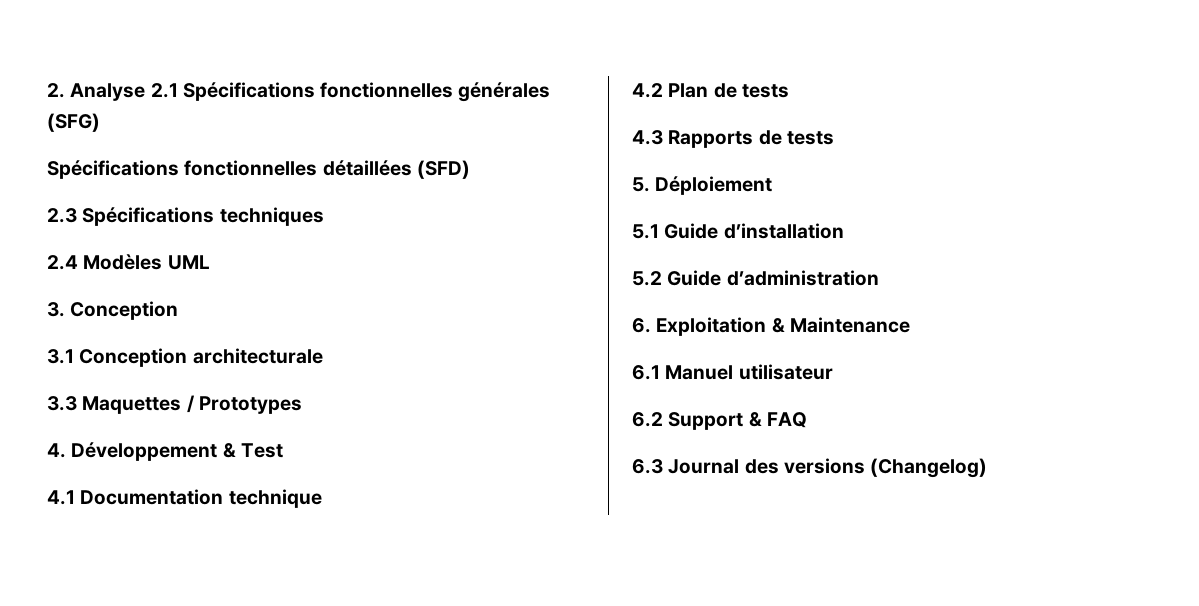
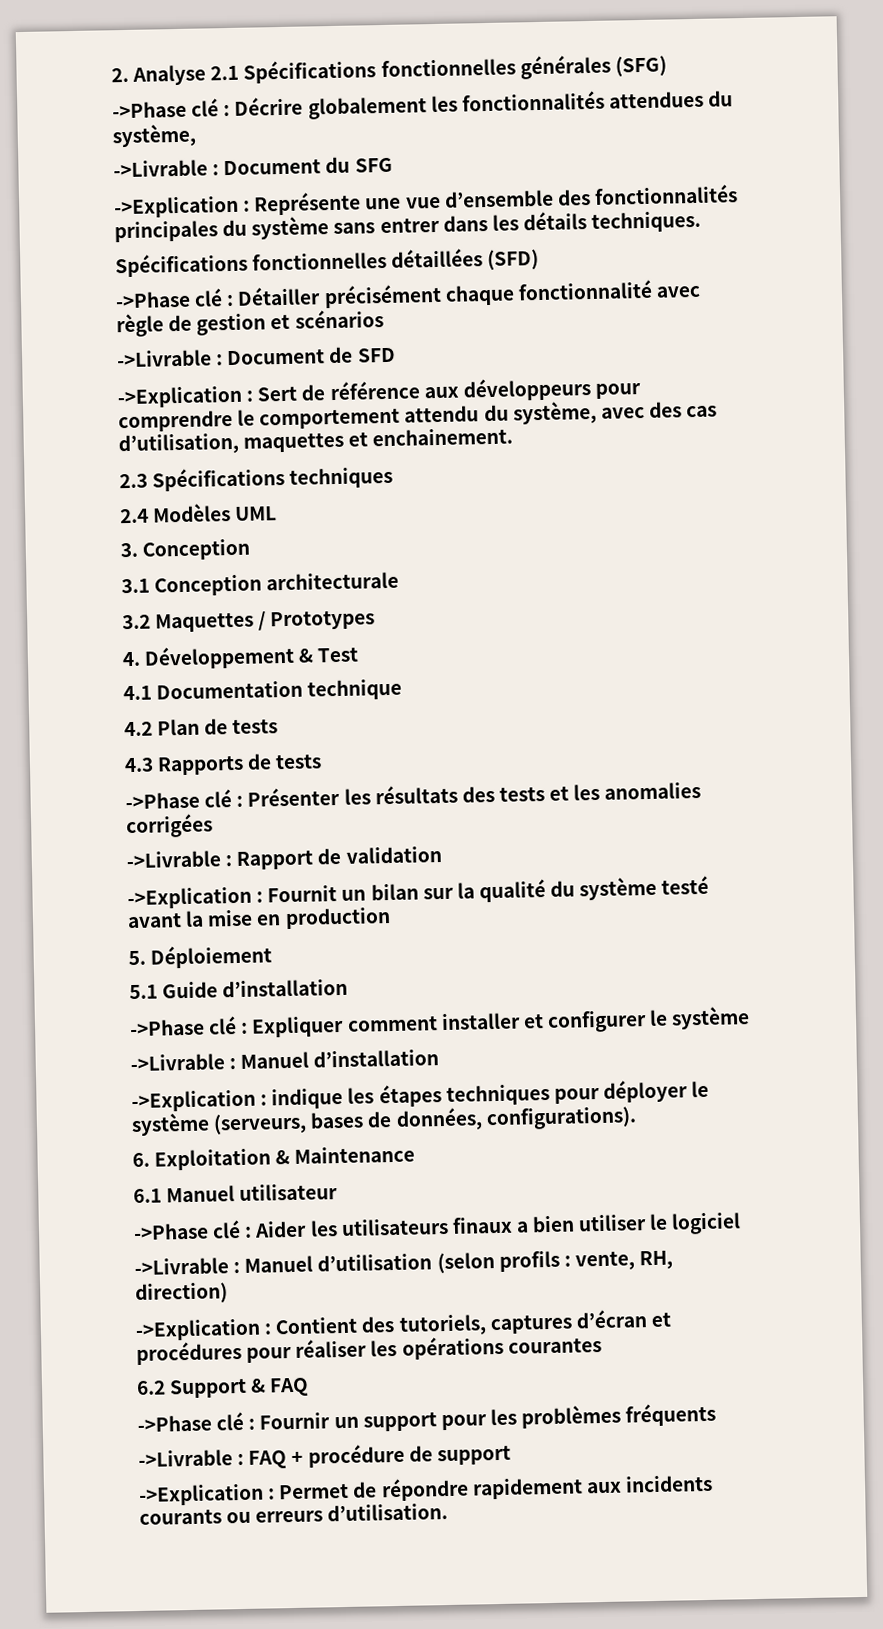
[47,160,470,179] Spécifications fonctionnelles détaillées (SFD) -> [112,90,734,120] [112,123,196,148] [113,156,393,178] [114,184,738,219] [114,210,702,243] [115,248,540,278] [115,279,701,309] [116,309,384,338] [116,346,396,368] [117,377,641,409] [118,400,718,433] [118,427,514,456] ->Phase clé : Décrire globalement les fonctionnalités attendues du système, // ->Livrable : Document du SFG // ->Explication : Représente une vue d’ensemble des fonctionnalités principales du système sans entrer dans les détails techniques. // Spécifications fonctionnelles détaillées (SFD) // ->Phase clé : Détailler précisément chaque fonctionnalité avec règle de gestion et scénarios // ->Livrable : Document de SFD // ->Explication : Sert de référence aux développeurs pour comprendre le comportement attendu du système, avec des cas d’utilisation, maquettes et enchainement.
[47,396,77,411] 3.3 -> [122,614,151,630] 3.2
(834, 138) none -> [125,781,702,810] [125,813,213,839] [126,846,442,870] [127,875,710,910] [127,907,391,930] // ->Phase clé : Présenter les résultats des tests et les anomalies corrigées // ->Livrable : Rapport de validation // ->Explication : Fournit un bilan sur la qualité du système testé avant la mise en production
[632,270,879,286] 5.2 Guide d’administration -> [129,1006,751,1038] [130,1049,440,1072] [131,1079,710,1113] [131,1106,637,1137] ->Phase clé : Expliquer comment installer et configurer le système // ->Livrable : Manuel d’installation // ->Explication : indique les étapes techniques pour déployer le système (serveurs, bases de données, configurations).
[632,412,807,430] [632,458,988,478] 6.2 Support & FAQ // 6.3 Journal des versions (Changelog) -> [133,1212,742,1241] [134,1250,674,1276] [135,1282,228,1305] [135,1309,671,1342] [136,1335,602,1366] [136,1377,310,1399] [137,1402,717,1432] [138,1443,511,1469] [138,1474,713,1506] [139,1502,449,1525] ->Phase clé : Aider les utilisateurs finaux a bien utiliser le logiciel // ->Livrable : Manuel d’utilisation (selon profils : vente, RH, direction) // ->Explication : Contient des tutoriels, captures d’écran et procédures pour réaliser les opérations courantes // 6.2 Support & FAQ // ->Phase clé : Fournir un support pour les problèmes fréquents // ->Livrable : FAQ + procédure de support // ->Explication : Permet de répondre rapidement aux incidents courants ou erreurs d’utilisation.

